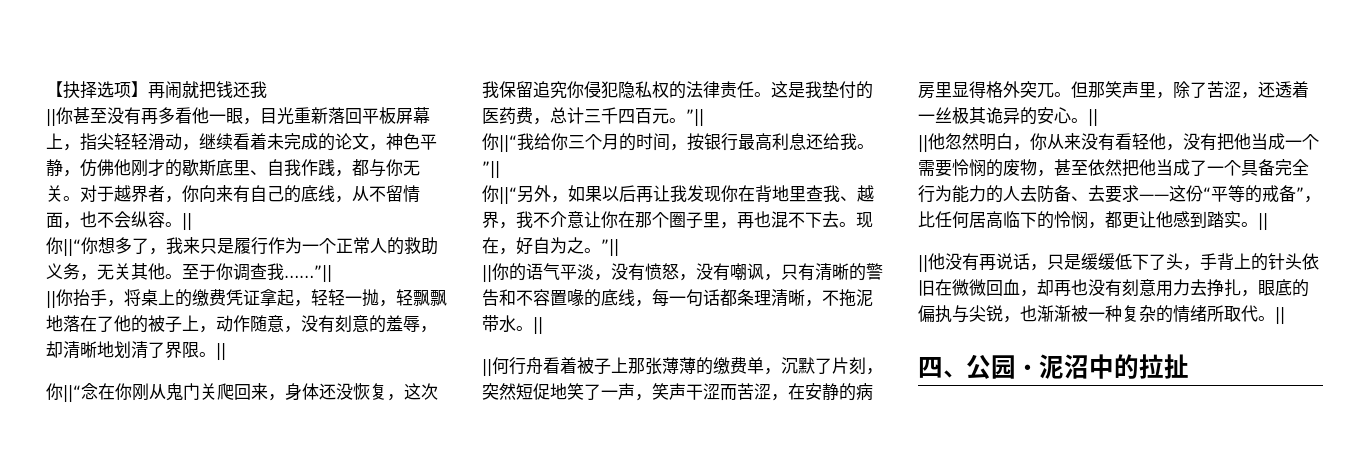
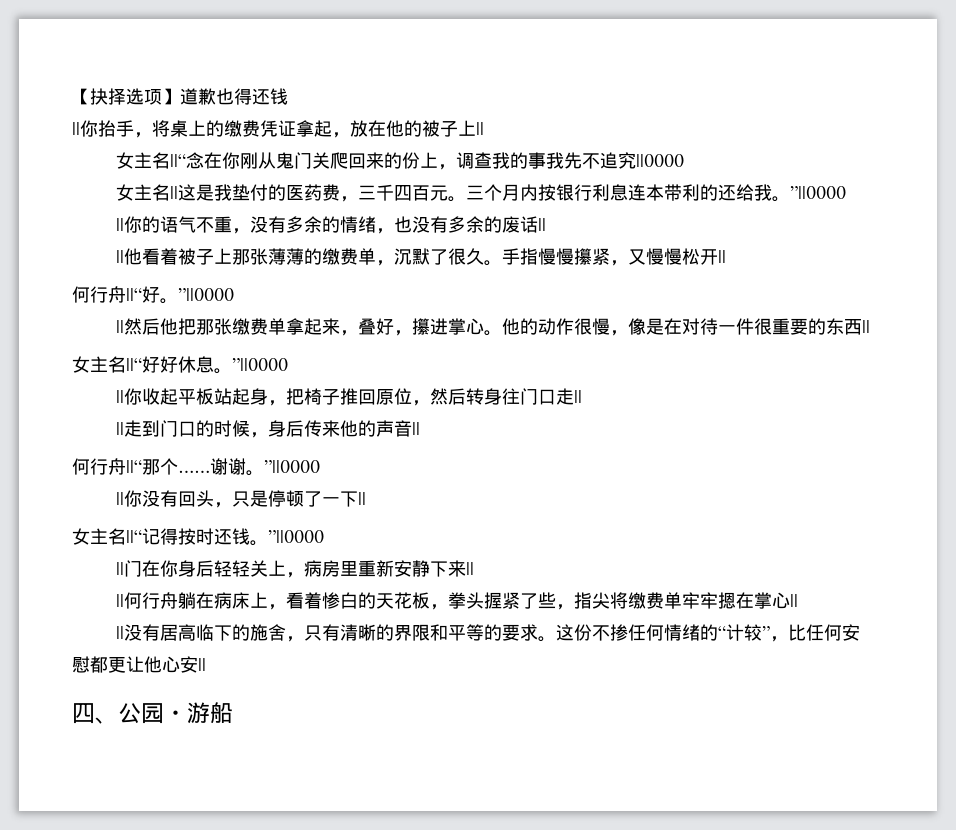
[148,81,267,99] [46,107,430,127] [46,133,437,151] [46,159,420,177] [46,185,420,203] [46,211,192,231] [46,237,438,257] [46,263,332,283] 再闹就把钱还我 // ||你甚至没有再多看他一眼，目光重新落回平板屏幕上，指尖轻轻滑动，继续看着未完成的论文，神色平静，仿佛他刚才的歇斯底里、自我作践，都与你无关。对于越界者，你向来有自己的底线，从不留情面，也不会纵容。|| // 你||“你想多了，我来只是履行作为一个正常人的救助义务，无关其他。至于你调查我……”|| -> [180,88,288,105] 道歉也得还钱
[311,289,447,307] [46,315,437,333] [46,341,226,361] [46,383,63,400] 轻轻一抛，轻飘飘地落在了他的被子上，动作随意，没有刻意的羞辱，却清晰地划清了界限。|| // 你 -> [350,120,484,137] [115,152,170,169] 放在他的被子上|| // 女主名
[268,383,438,401] [482,81,771,99] ，身体还没恢复，这次我保留追究你侵犯隐私权的法律责任。 -> [383,152,684,170] [115,184,178,201] 的份上，调查我的事我先不追究||0000 // 女主名||
[550,107,584,124] 总计 -> (358, 199) none
[686,109,704,127] [482,133,874,153] [482,161,500,179] [482,185,874,205] [482,211,873,229] [482,237,619,257] [482,263,883,283] [482,289,873,307] [482,315,543,335] [482,357,543,377] ”|| // 你||“我给你三个月的时间，按银行最高利息还给我。”|| // 你||“另外，如果以后再让我发现你在背地里查我、越界，我不介意让你在那个圈子里，再也混不下去。现在，好自为之。”|| // ||你的语气平淡，没有愤怒，没有嘲讽，只有清晰的警告和不容置喙的底线，每一句话都条理清晰，不拖泥带水。|| // ||何行舟 -> [465,184,846,202] [115,216,546,234] [115,248,142,265] 三个月内按银行利息连本带利的还给我。”||0000 // ||你的语气不重，没有多余的情绪，也没有多余的废话|| // ||他
[832,357,883,375] [482,383,873,401] [918,81,1309,99] [918,107,1098,127] [918,133,1319,153] [918,159,1309,177] [918,185,1321,203] [918,211,1268,231] [918,253,1319,273] [918,279,1309,297] [918,305,1275,323] 片刻，突然短促地笑了一声，笑声干涩而苦涩，在安静的病房里显得格外突兀。但那笑声里，除了苦涩，还透着一丝极其诡异的安心。|| // ||他忽然明白，你从来没有看轻他，没有把他当成一个需要怜悯的废物，甚至依然把他当成了一个具备完全行为能力的人去防备、去要求——这份“平等的戒备”，比任何居高临下的怜悯，都更让他感到踏实。|| // ||他没有再说话，只是缓缓低下了头，手背上的针头依旧在微微回血，却再也没有刻意用力去挣扎，眼底的偏执与尖锐，也渐渐被一种复杂的情绪所取代。 -> [447,248,726,266] [72,286,234,304] [115,318,870,336] [72,356,288,374] [115,388,582,406] [115,420,420,438] [72,458,320,476] [115,490,366,508] [72,528,324,546] [115,560,474,578] [115,592,798,610] [115,624,860,642] [72,656,198,673] 很久。手指慢慢攥紧，又慢慢松开|| // 何行舟||“好。”||0000 // ||然后他把那张缴费单拿起来，叠好，攥进掌心。他的动作很慢，像是在对待一件很重要的东西|| // 女主名||“好好休息。”||0000 // ||你收起平板站起身，把椅子推回原位，然后转身往门口走|| // ||走到门口的时候，身后传来他的声音|| // 何行舟||“那个……谢谢。”||0000 // ||你没有回头，只是停顿了一下|| // 女主名||“记得按时还钱。”||0000 // ||门在你身后轻轻关上，病房里重新安静下来|| // ||何行舟躺在病床上，看着惨白的天花板，拳头握紧了些，指尖将缴费单牢牢摁在掌心|| // ||没有居高临下的施舍，只有清晰的界限和平等的要求。这份不掺任何情绪的“计较”，比任何安慰都更让他心安
[1039,354,1189,379] 泥沼中的拉扯 -> [187,702,233,724] 游船

